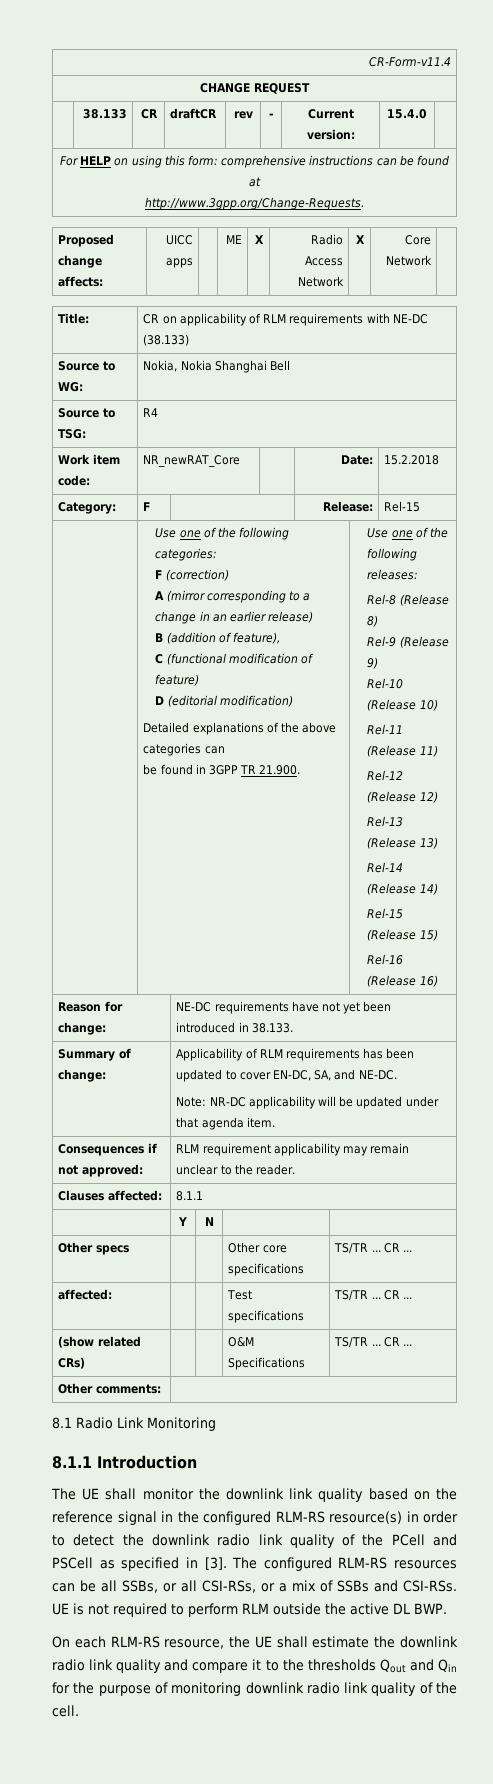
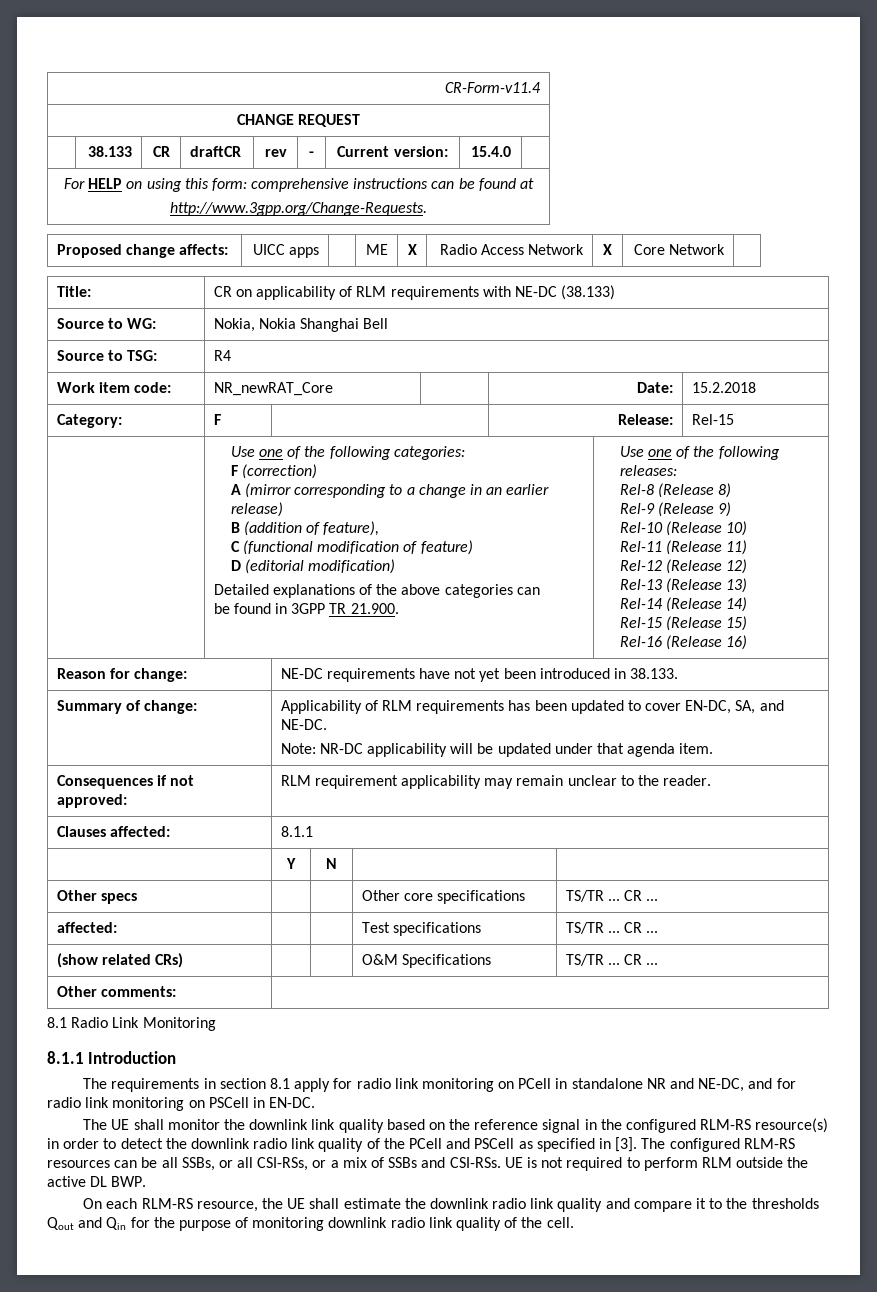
(197, 1462) none -> [83,1078,796,1092] [47,1097,316,1111] // The requirements in section 8.1 apply for radio link monitoring on PCell in standalone NR and NE-DC, and for radio link monitoring on PSCell in EN-DC.

